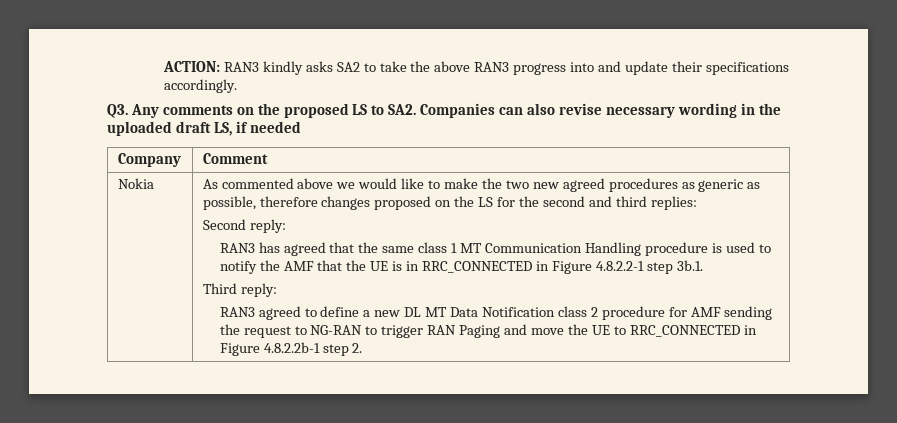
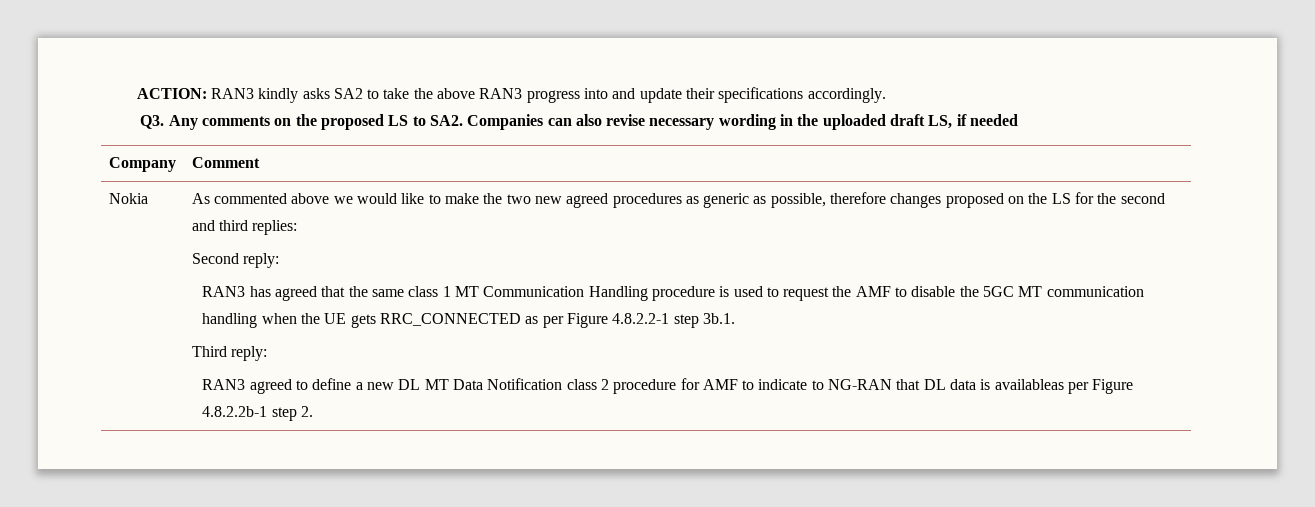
[219,261,257,274] notify -> [783,287,830,301] request
[317,260,549,273] that the UE is in RRC_CONNECTED in -> [895,286,1144,297] [202,313,564,328] to disable the 5GC MT communication handling when the UE gets RRC_CONNECTED as per
[724,306,773,320] [219,324,757,338] sending the request to NG-RAN to trigger RAN Paging and move the UE to RRC_CONNECTED in -> [742,379,1090,394] to indicate to NG-RAN that DL data is availableas per

